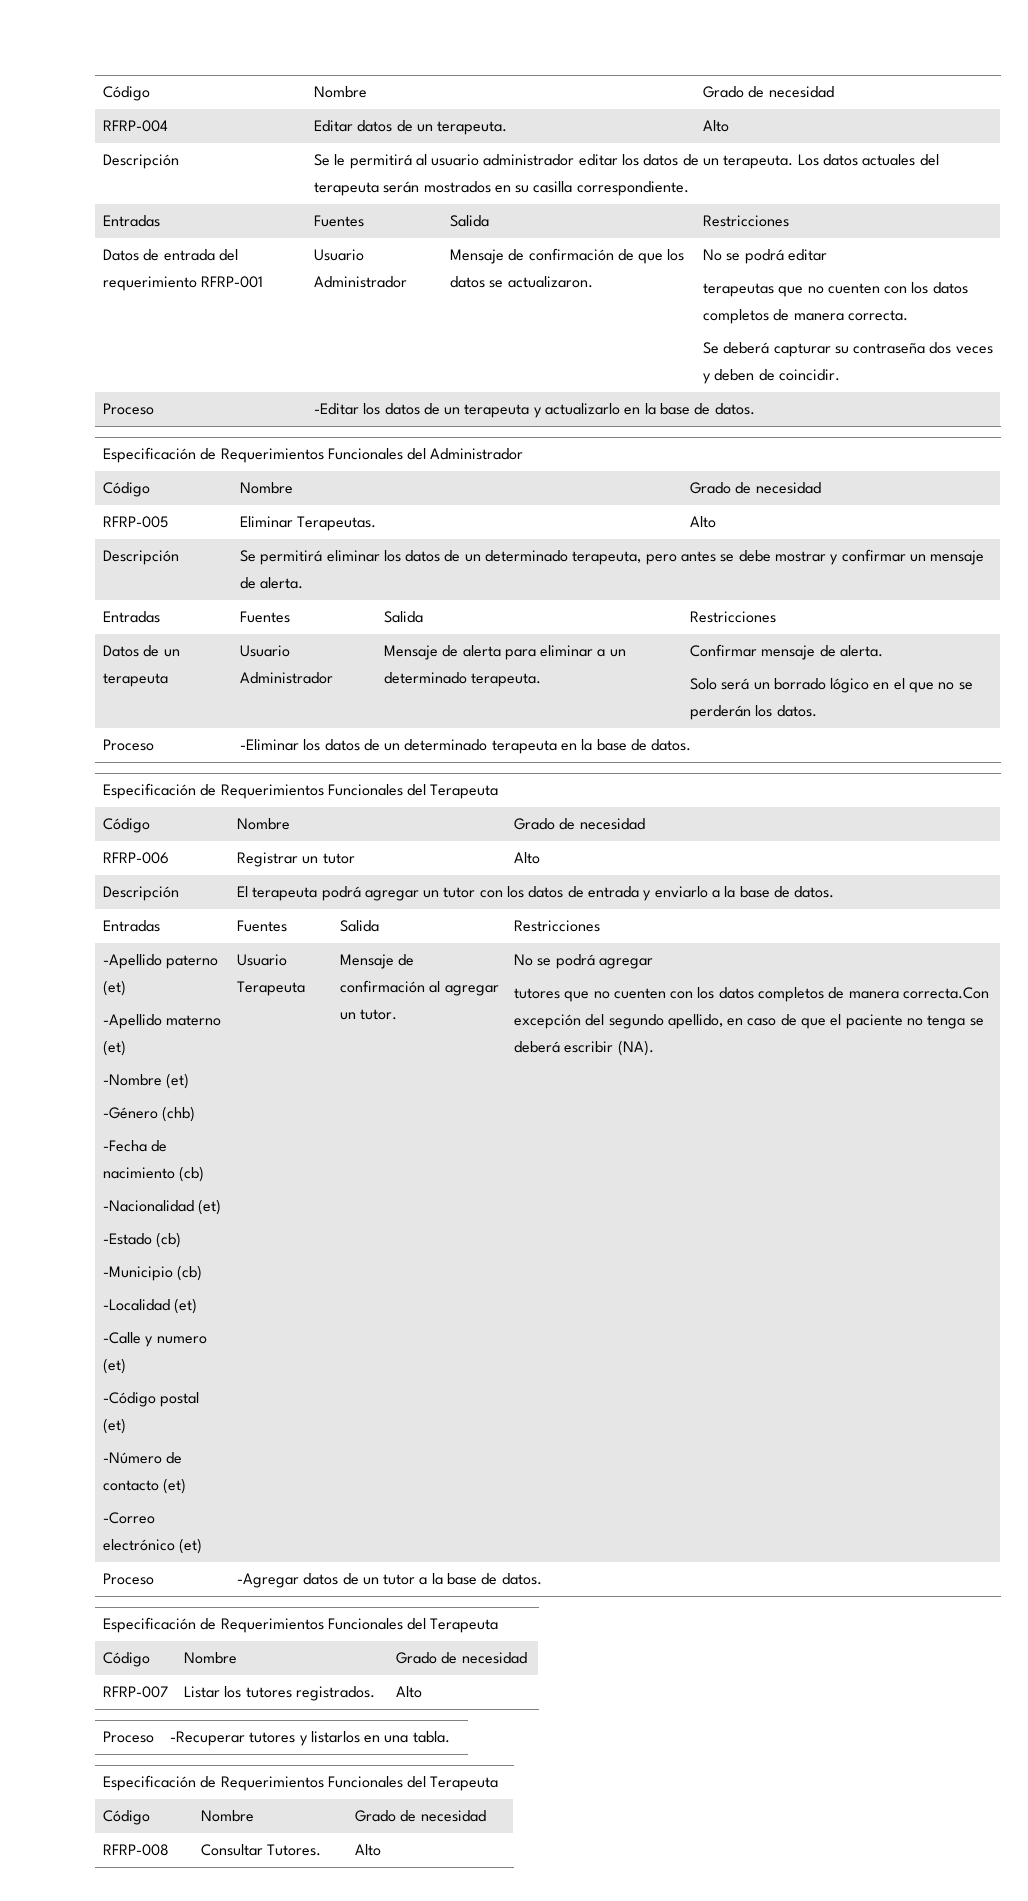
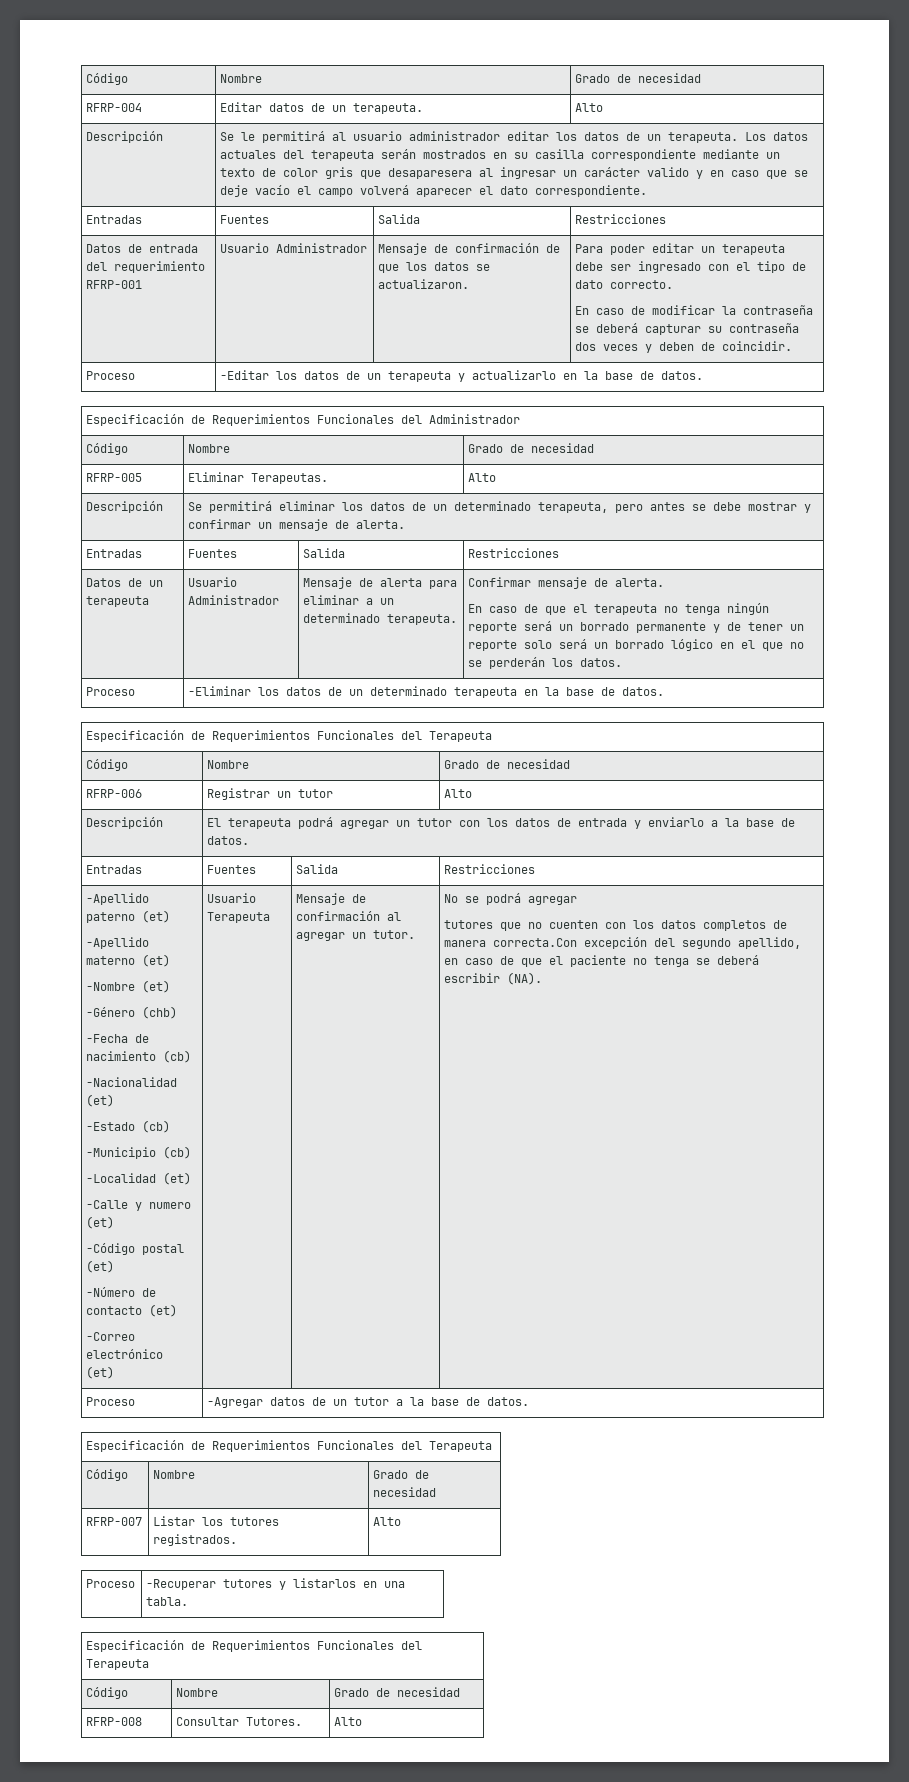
(573, 187) none -> [591,149,781,161] [220,167,809,179] [220,185,529,197] correspondiente mediante un texto de color gris que desaparesera al ingresar un carácter valido y en caso que se deje vacío el campo volverá aparecer el dato
[702,249,827,264] [702,282,968,297] [702,309,908,324] [702,342,719,354] No se podrá editar // terapeutas que no cuenten con los datos completos de manera correcta. // Se -> [575,243,786,255] [575,261,807,273] [575,280,674,289] [575,305,814,315] [575,326,590,333] Para poder editar un terapeuta debe ser ingresado con el tipo de dato correcto. // En caso de modificar la contraseña se
[689,678,717,690] Solo -> [468,603,770,615] [468,621,805,633] [468,640,553,651] En caso de que el terapeuta no tenga ningún reporte será un borrado permanente y de tener un reporte solo

